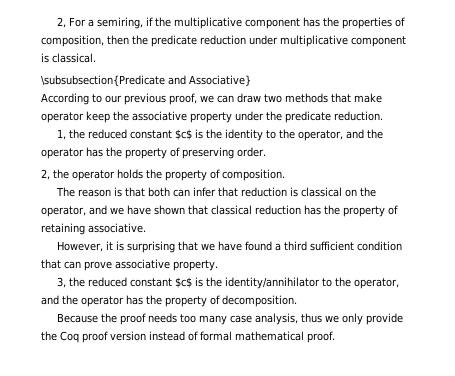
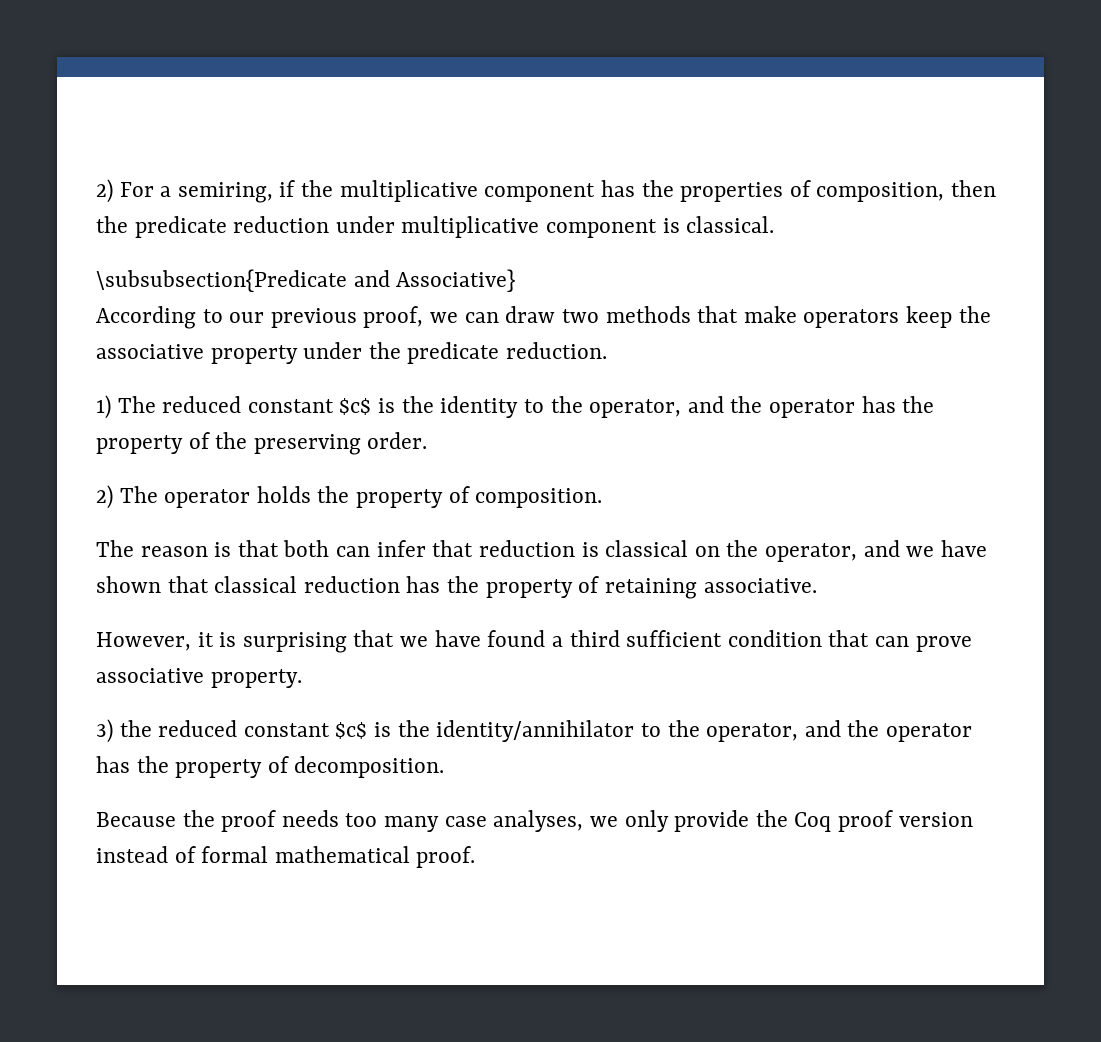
[57,17,67,28] 2, -> [96,179,113,203] 2)
[41,112,84,123] operator -> [803,309,900,328] operators
[57,129,86,140] 1, the -> [96,395,156,419] 1) The
(180, 152) none -> [215,432,248,449] the
[41,169,69,180] 2, the -> [96,485,158,509] 2) The
[57,277,67,288] 3, -> [96,719,113,743] 3)
[255,313,323,325] analysis, thus -> [493,810,584,832] analyses,

